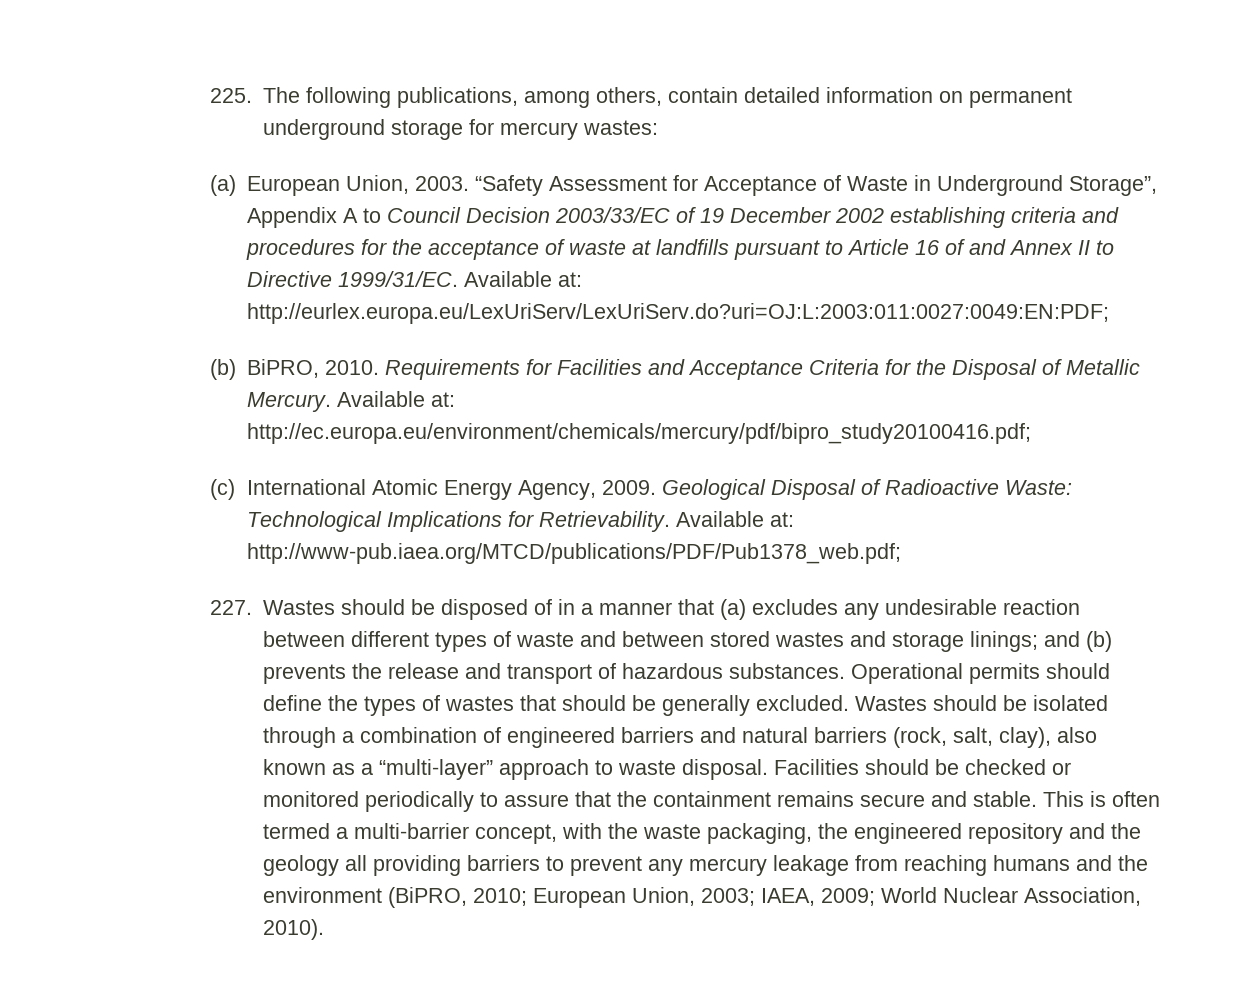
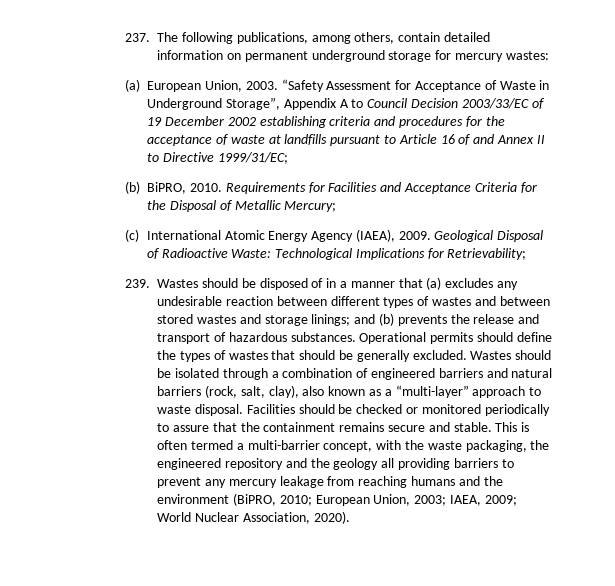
[209,88,252,103] 225. -> [125,33,151,42] 237.
[338,271,583,287] [247,303,1110,324] 1999/31/EC. Available at: http://eurlex.europa.eu/LexUriServ/LexUriServ.do?uri=OJ:L:2003:011:0027:0049:EN:PDF; -> [217,152,288,164] 1999/31/EC;
[247,391,456,412] [247,423,1032,444] Mercury. Available at: http://ec.europa.eu/environment/chemicals/mercury/pdf/bipro_study20100416.pdf; -> [284,201,337,212] Mercury;
[518,480,597,500] Agency, -> [311,229,395,242] Agency (IAEA),
[539,511,795,532] [247,543,902,564] [209,600,252,615] Retrievability. Available at: http://www-pub.iaea.org/MTCD/publications/PDF/Pub1378_web.pdf; // 227. -> [447,248,527,260] [125,279,151,288] Retrievability; // 239.
[515,632,574,647] waste -> [432,297,472,306] wastes
[262,919,324,940] 2010). -> [313,511,350,524] 2020).

